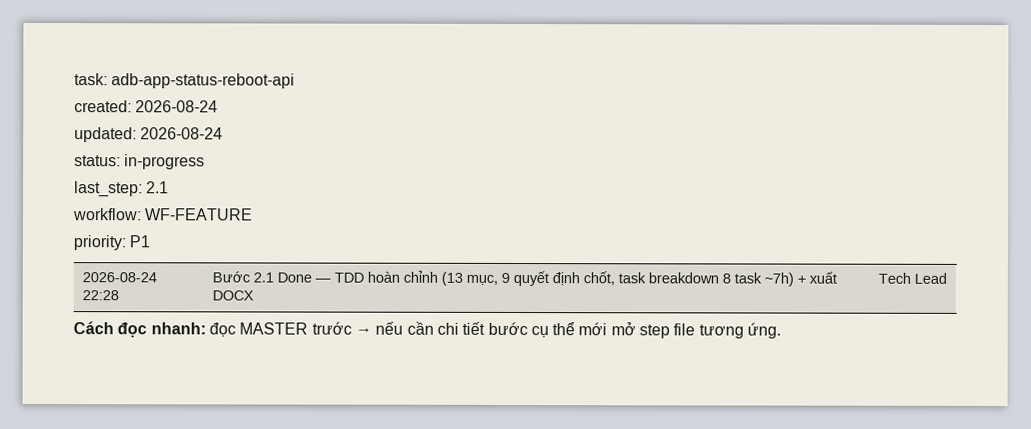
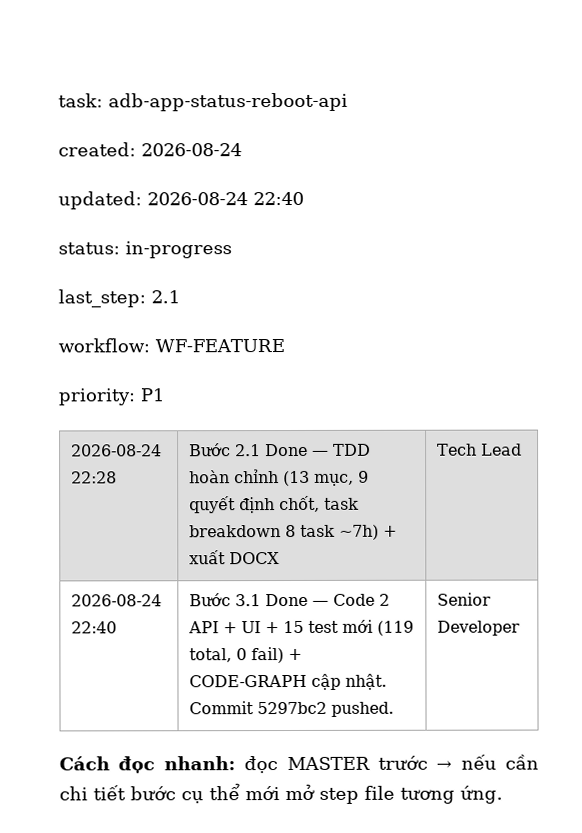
(224, 133) none -> [253,191,304,206] 22:40
(947, 278) none -> [70,594,162,607] [70,621,117,634] [188,593,390,607] [187,619,414,636] [188,647,302,664] [188,673,387,690] [188,701,394,717] [436,592,491,606] [436,620,520,636] // 2026-08-24 22:40 | Bước 3.1 Done — Code 2 API + UI + 15 test mới (119 total, 0 fail) + CODE-GRAPH cập nhật. Commit 5297bc2 pushed. | Senior Developer

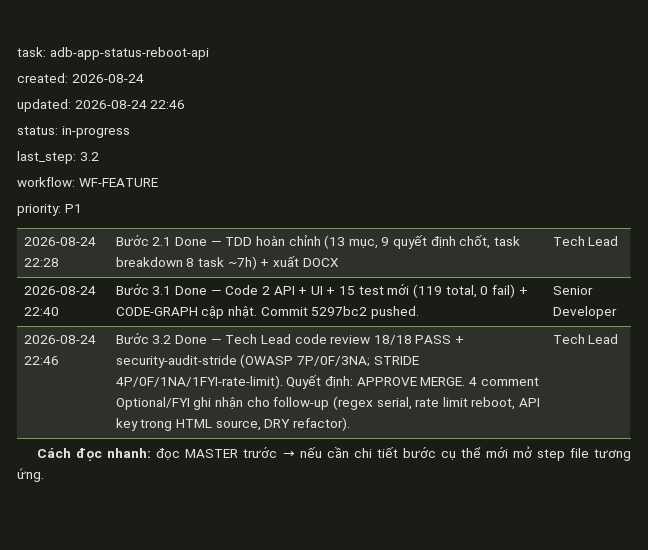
[253,191,304,206] 22:40 -> [150,100,186,109] 22:46
[151,290,180,304] 2.1 -> [79,152,99,161] 3.2
(520, 628) none -> [23,335,96,344] [23,356,59,365] [115,333,465,345] [115,354,419,368] [115,375,539,389] [115,396,541,410] [115,417,350,431] [552,334,619,344] // 2026-08-24 22:46 | Bước 3.2 Done — Tech Lead code review 18/18 PASS + security-audit-stride (OWASP 7P/0F/3NA; STRIDE 4P/0F/1NA/1FYI-rate-limit). Quyết định: APPROVE MERGE. 4 comment Optional/FYI ghi nhận cho follow-up (regex serial, rate limit reboot, API key trong HTML source, DRY refactor). | Tech Lead

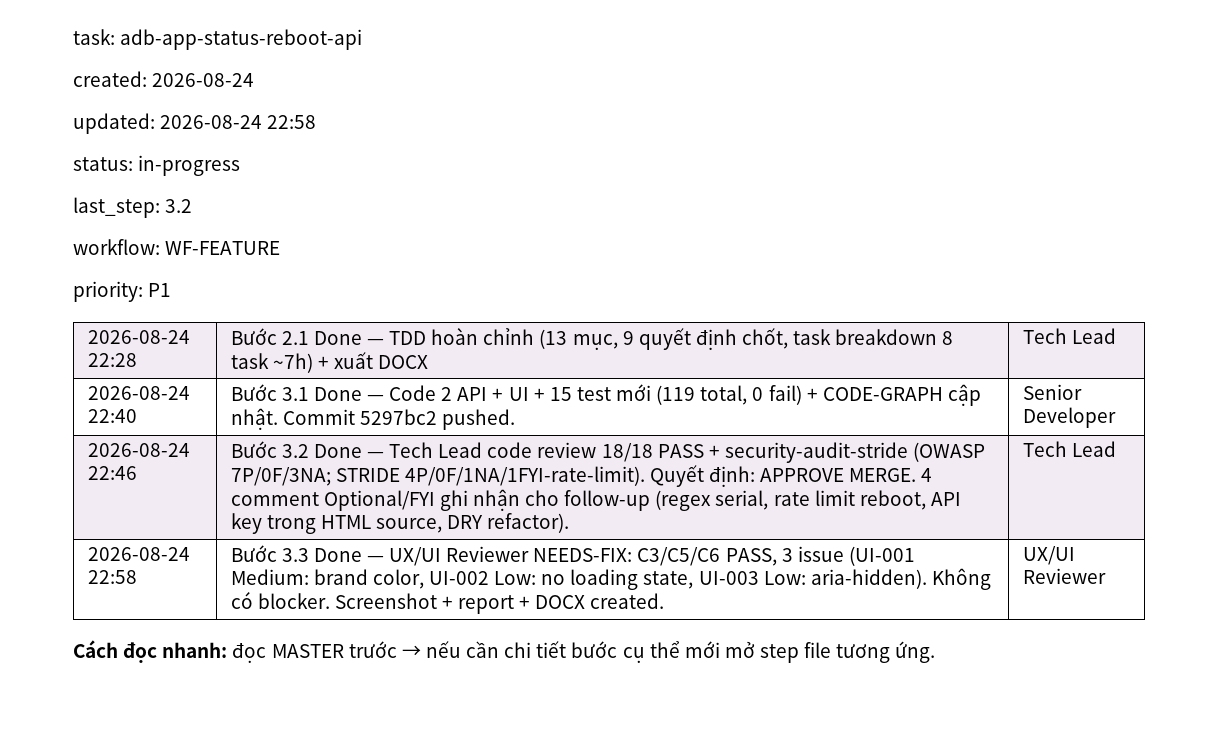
[150,100,186,109] 22:46 -> [267,115,317,129] 22:58
(619, 339) none -> [87,547,190,561] [87,570,137,584] [230,545,915,566] [230,568,991,590] [230,592,665,614] [1022,546,1075,565] [1022,568,1106,584] // 2026-08-24 22:58 | Bước 3.3 Done — UX/UI Reviewer NEEDS-FIX: C3/C5/C6 PASS, 3 issue (UI-001 Medium: brand color, UI-002 Low: no loading state, UI-003 Low: aria-hidden). Không có blocker. Screenshot + report + DOCX created. | UX/UI Reviewer

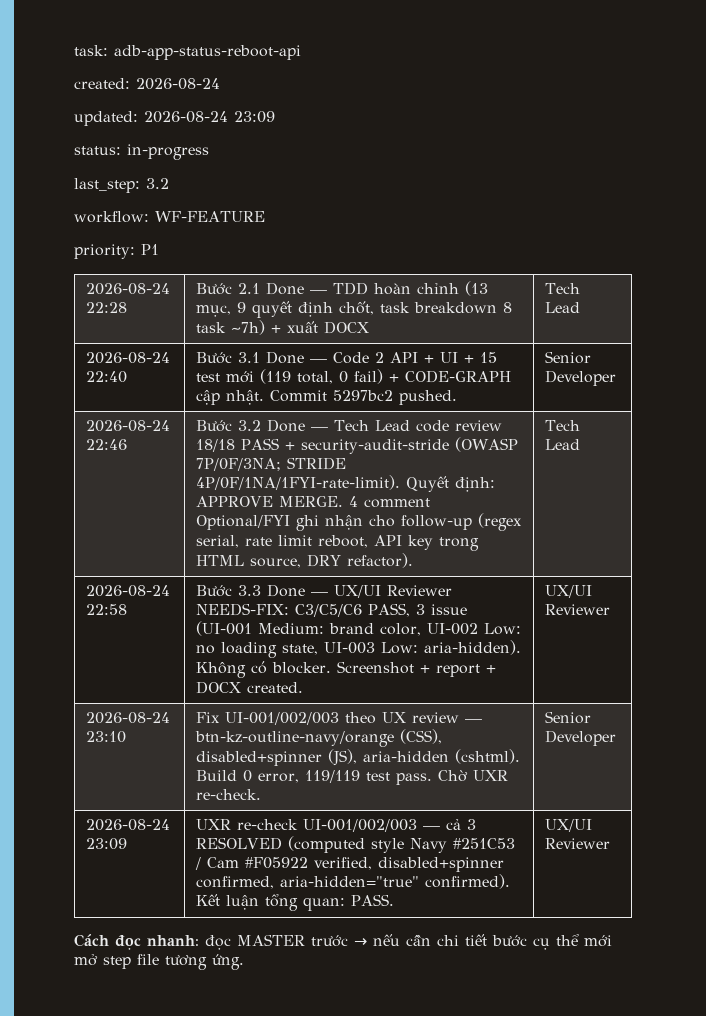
[267,115,317,129] 22:58 -> [234,111,275,123] 23:09
(1106, 576) none -> [85,712,170,724] [85,731,126,743] [195,712,482,725] [194,729,442,747] [195,749,520,766] [195,770,508,785] [195,789,261,800] [544,711,591,724] [544,730,616,746] [85,819,170,831] [85,838,127,850] [195,819,476,832] [195,836,515,853] [194,857,504,872] [195,874,510,889] [195,894,394,911] [544,819,592,832] [544,838,610,849] // 2026-08-24 23:10 | Fix UI-001/002/003 theo UX review — btn-kz-outline-navy/orange (CSS), disabled+spinner (JS), aria-hidden (cshtml). Build 0 error, 119/119 test pass. Chờ UXR re-check. | Senior Developer // 2026-08-24 23:09 | UXR re-check UI-001/002/003 — cả 3 RESOLVED (computed style Navy #251C53 / Cam #F05922 verified, disabled+spinner confirmed, aria-hidden="true" confirmed). Kết luận tổng quan: PASS. | UX/UI Reviewer

